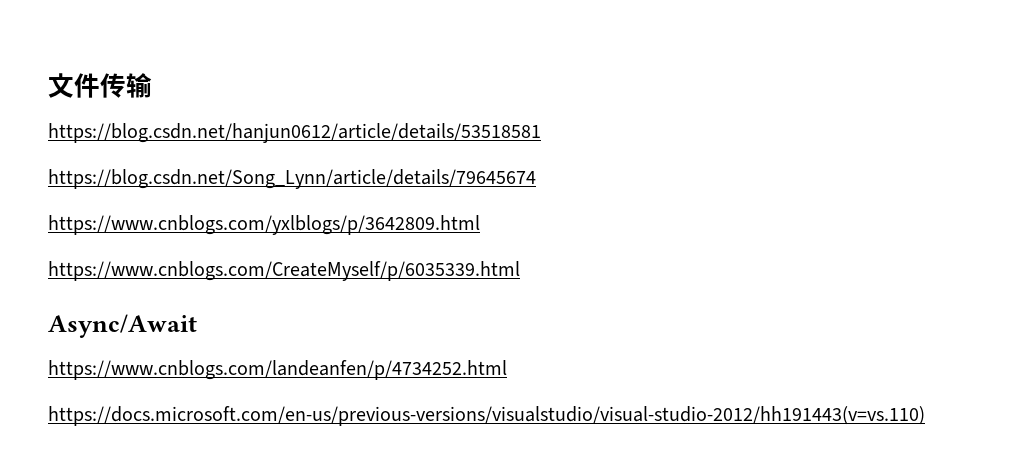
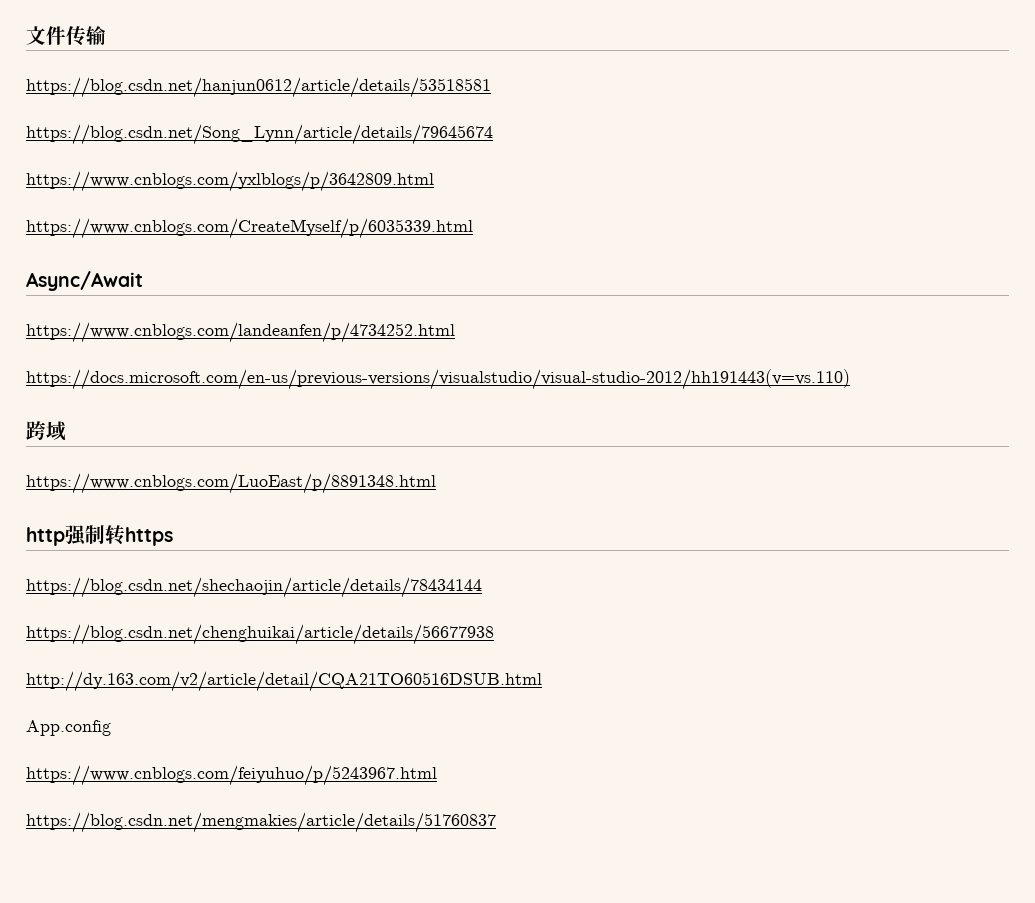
(925, 416) none -> [26,421,66,441] [26,473,436,494] [26,525,173,546] [26,577,482,598] [26,624,494,645] [26,671,542,692] [26,720,111,736] [26,765,437,786] [26,812,496,833] // 跨域 // https://www.cnblogs.com/LuoEast/p/8891348.html // http强制转https // https://blog.csdn.net/shechaojin/article/details/78434144 // https://blog.csdn.net/chenghuikai/article/details/56677938 // http://dy.163.com/v2/article/detail/CQA21TO60516DSUB.html // App.config // https://www.cnblogs.com/feiyuhuo/p/5243967.html // https://blog.csdn.net/mengmakies/article/details/51760837

